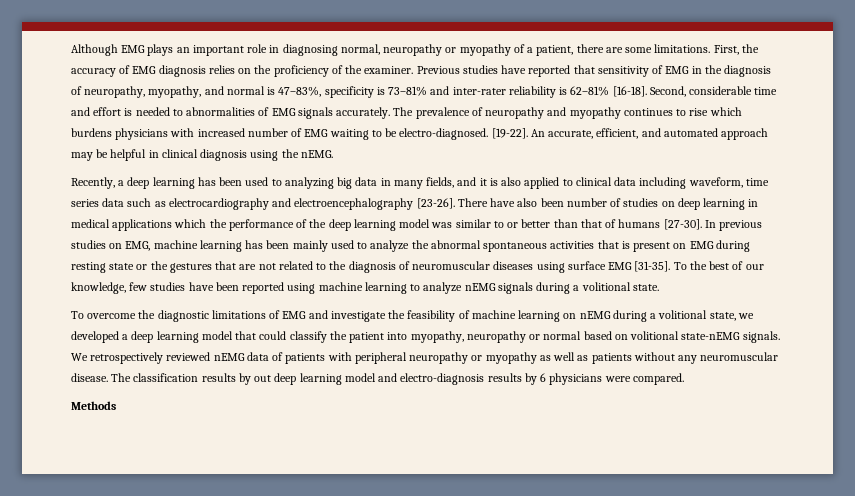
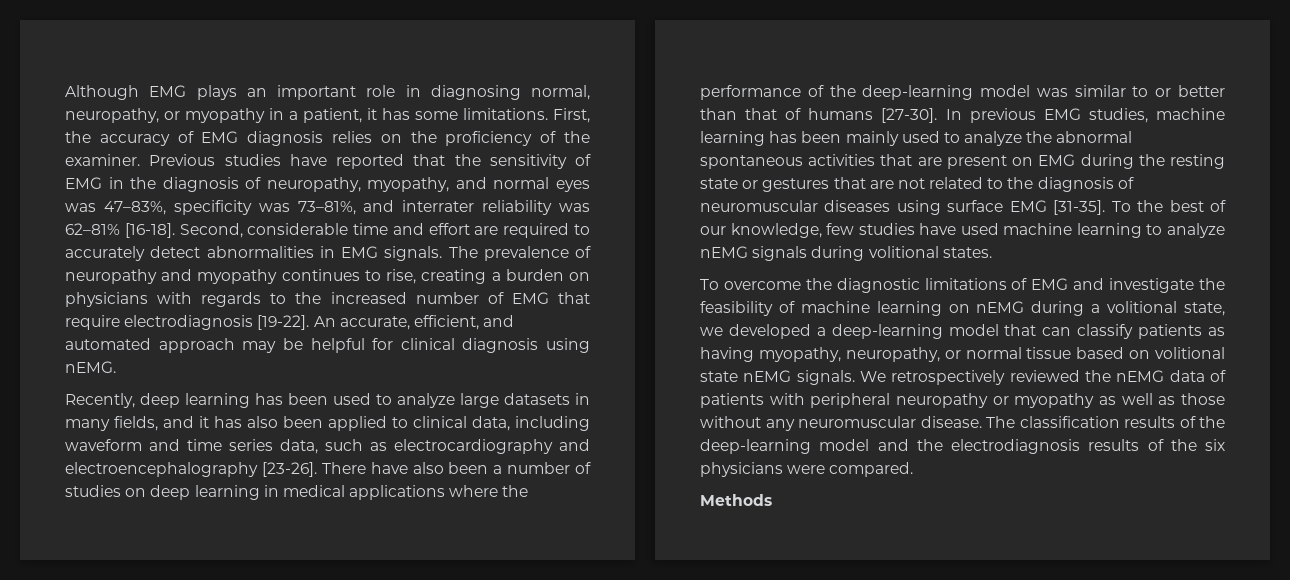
[383,44,525,56] neuropathy or myopathy of -> [65,108,284,123] neuropathy, or myopathy in
[576,44,623,53] there are -> [367,108,410,120] it has
(595, 69) none -> [454,154,481,166] the
[267,86,568,98] is 47–83%, specificity is 73–81% and inter-rater reliability is -> [556,180,590,192] [65,200,590,215] eyes was 47–83%, specificity was 73–81%, and interrater reliability was
[124,107,391,119] is needed to abnormalities of EMG signals accurately. -> [474,223,590,238] [65,246,443,261] are required to accurately detect abnormalities in EMG signals.
[689,107,742,116] [71,128,489,140] rise which burdens physicians with increased number of EMG waiting to be electro-diagnosed. -> [386,269,590,284] [65,292,590,307] [65,315,254,330] rise, creating a burden on physicians with regards to the increased number of EMG that require electrodiagnosis
[148,150,159,158] in -> [372,338,394,350] for
[281,149,299,158] the -> (590, 345) none
[118,180,125,186] a -> (135, 400) none
[284,177,378,189] analyzing big data -> [397,393,570,408] analyze large datasets
[489,177,743,189] is also applied to clinical data including waveform, -> [214,416,590,431] [65,439,180,451] has also been applied to clinical data, including waveform and
[102,198,125,207] data -> [280,439,318,454] data,
(564, 202) none -> [493,465,503,474] a
[174,219,207,228] which -> [449,485,499,497] where
[328,219,396,231] deep learning -> [862,85,974,100] deep-learning
[71,240,151,251] studies on EMG, -> [1043,108,1148,123] EMG studies,
[621,241,630,249] is -> [917,157,942,166] are
(750, 246) none -> [1138,154,1165,166] the
[150,261,168,270] the -> (759, 184) none
[215,282,316,294] been reported using -> [960,223,999,235] used
[573,282,659,291] a volitional state. -> [868,246,992,258] volitional states.
[131,331,526,343] deep learning model that could classify the patient into myopathy, neuropathy -> [831,324,1225,339] [700,347,940,362] deep-learning model that can classify patients as having myopathy, neuropathy,
(582, 335) none -> [1026,347,1072,359] tissue
[681,332,741,340] state-nEMG -> [700,370,792,382] state nEMG
(211, 356) none -> [1085,370,1111,382] the
[591,353,632,364] patients -> [1181,393,1225,405] those
[238,373,547,385] by out deep learning model and electro-diagnosis results by 6 -> [1179,416,1225,428] [700,439,1225,454] of the deep-learning model and the electrodiagnosis results of the six

